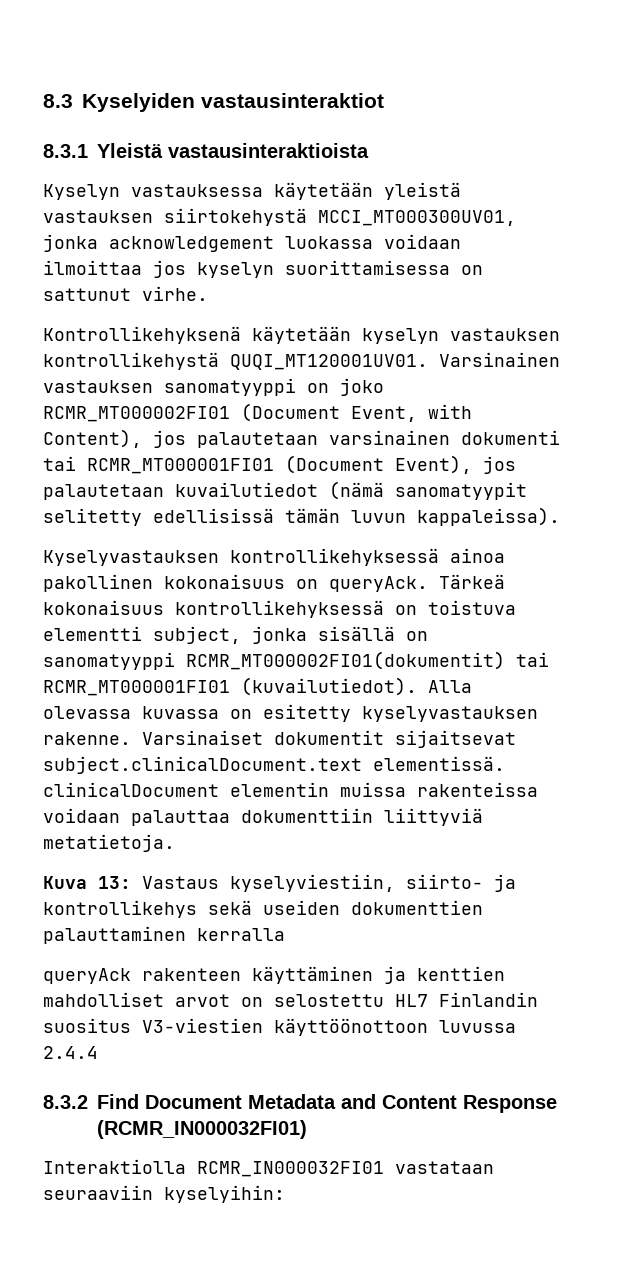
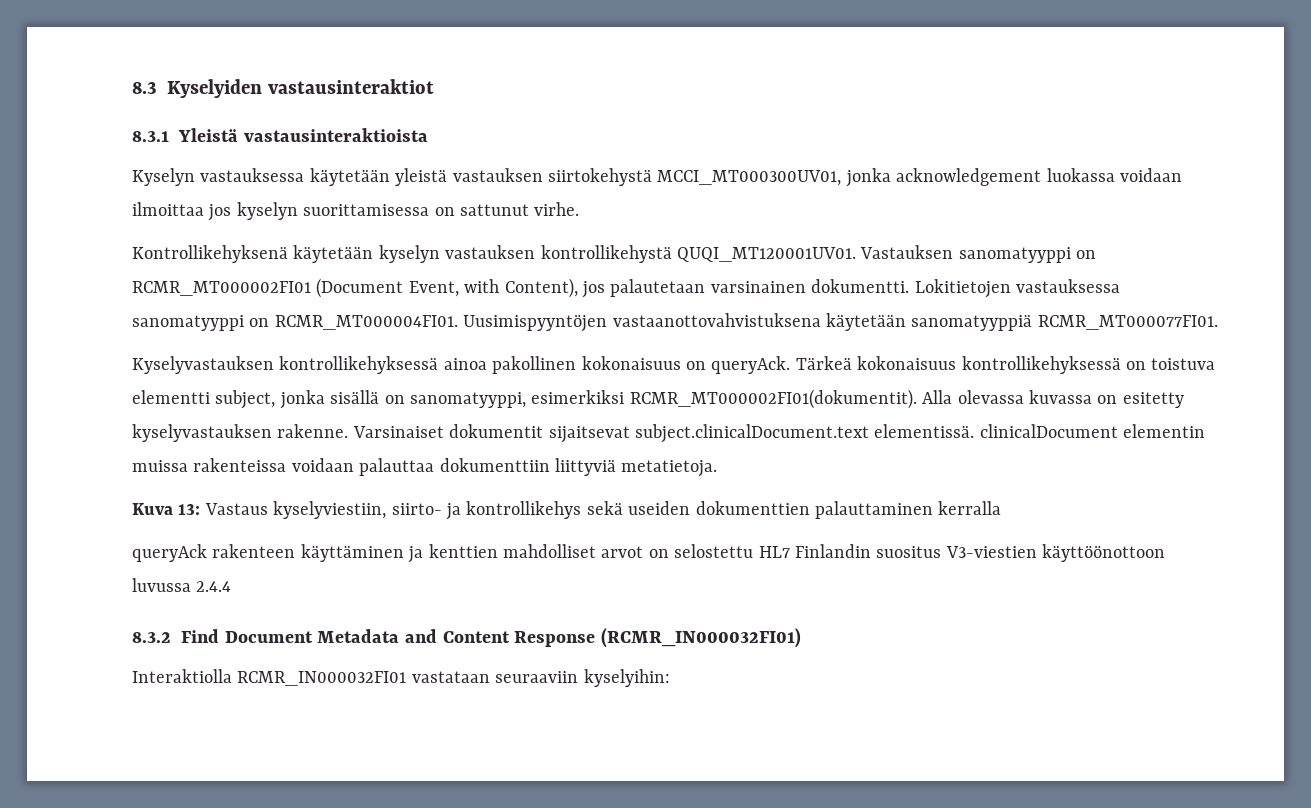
[439,352,560,367] [43,378,384,396] Varsinainen vastauksen sanomatyyppi on joko -> [860,245,1097,263] Vastauksen sanomatyyppi on
[461,430,560,445] [43,455,516,474] [43,481,527,500] [43,507,560,526] dokumenti tai RCMR_MT000001FI01 (Document Event), jos palautetaan kuvailutiedot (nämä sanomatyypit selitetty edellisissä tämän luvun kappaleissa). -> [811,279,1120,298] [132,313,1218,332] dokumentti. Lokitietojen vastauksessa sanomatyyppi on RCMR_MT000004FI01. Uusimispyyntöjen vastaanottovahvistuksena käytetään sanomatyyppiä RCMR_MT000077FI01.
[43,651,549,670] [43,677,417,696] sanomatyyppi RCMR_MT000002FI01(dokumentit) tai RCMR_MT000001FI01 (kuvailutiedot). -> [410,389,917,409] sanomatyyppi, esimerkiksi RCMR_MT000002FI01(dokumentit).

